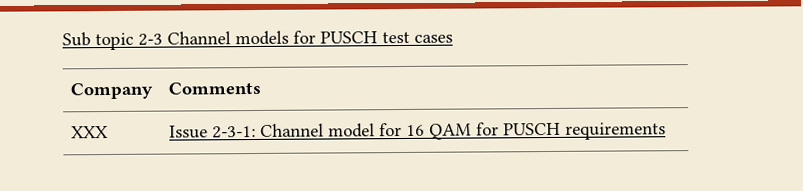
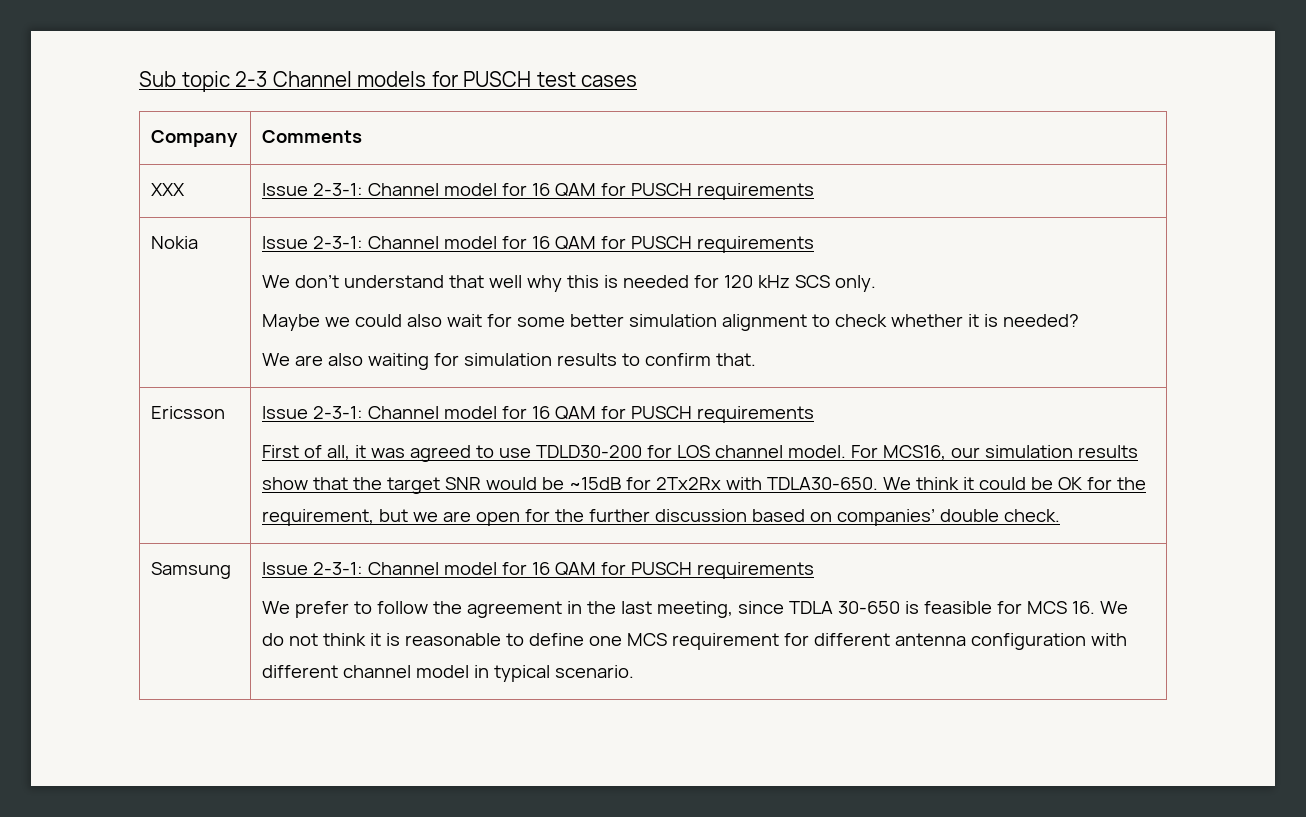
(667, 131) none -> [151,236,199,249] [262,236,815,253] [262,275,876,292] [262,314,1079,331] [262,353,757,370] [151,406,226,419] [262,406,815,423] [262,445,1138,462] [262,477,1146,494] [262,509,1060,526] [151,562,232,579] [262,562,815,579] [262,601,1128,618] [262,633,1127,650] [262,665,635,682] // Nokia | Issue 2-3-1: Channel model for 16 QAM for PUSCH requirements // We don’t understand that well why this is needed for 120 kHz SCS only. // Maybe we could also wait for some better simulation alignment to check whether it is needed? // We are also waiting for simulation results to confirm that. // Ericsson | Issue 2-3-1: Channel model for 16 QAM for PUSCH requirements // First of all, it was agreed to use TDLD30-200 for LOS channel model. For MCS16, our simulation results show that the target SNR would be ~15dB for 2Tx2Rx with TDLA30-650. We think it could be OK for the requirement, but we are open for the further discussion based on companies’ double check. // Samsung | Issue 2-3-1: Channel model for 16 QAM for PUSCH requirements // We prefer to follow the agreement in the last meeting, since TDLA 30-650 is feasible for MCS 16. We do not think it is reasonable to define one MCS requirement for different antenna configuration with different channel model in typical scenario.

